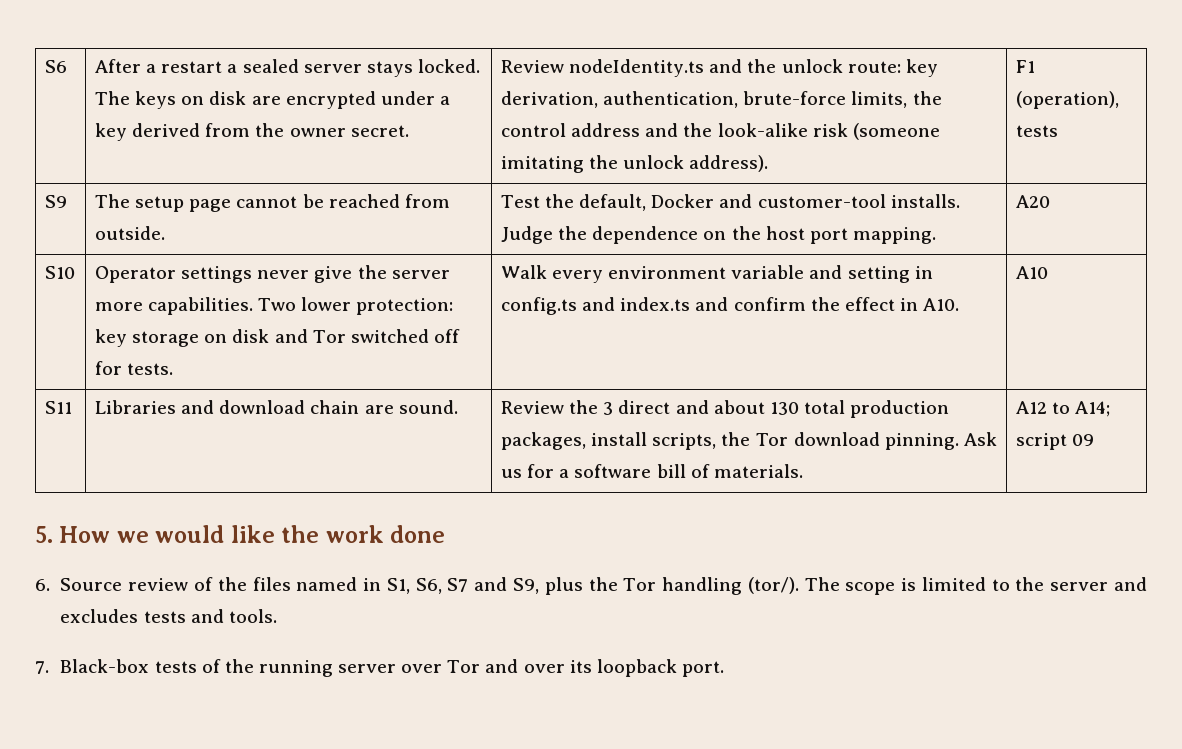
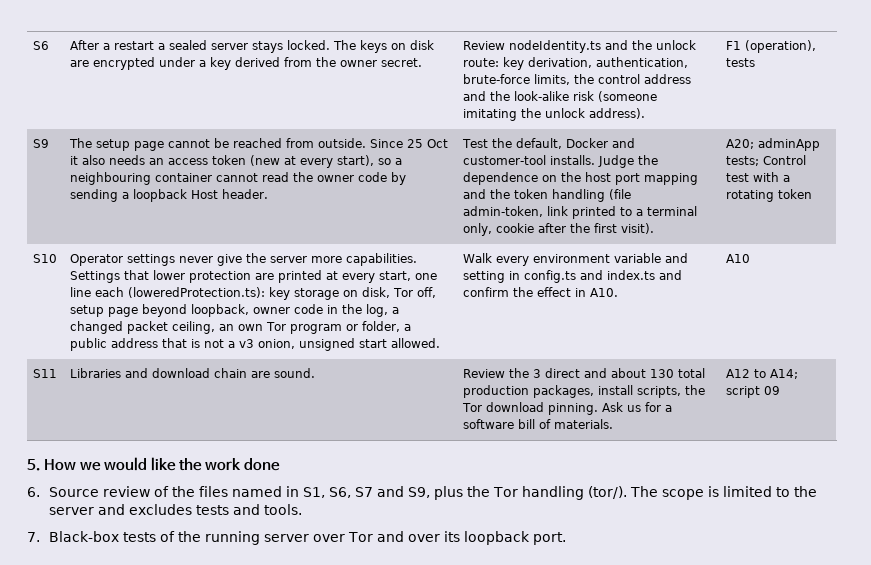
(165, 233) none -> [370,139,449,148] [70,155,403,168] [70,172,407,185] [70,189,269,202] Since 25 Oct it also needs an access token (new at every start), so a neighbouring container cannot read the owner code by sending a loopback Host header.
[852,227,936,244] [1015,195,1050,208] mapping. | A20 -> [644,173,699,185] [463,189,632,202] [463,206,698,219] [463,223,655,236] [726,138,821,151] [726,155,807,166] [726,172,791,182] [726,189,813,202] mapping and the token handling (file admin-token, link printed to a terminal only, cookie after the first visit). | A20; adminApp tests; Control test with a rotating token
[258,297,454,315] [94,329,460,347] [94,361,174,375] Two lower protection: key storage on disk and Tor switched off for tests. -> [70,270,438,283] [70,287,437,300] [70,304,400,317] [70,321,412,334] [70,338,441,351] Settings that lower protection are printed at every start, one line each (loweredProtection.ts): key storage on disk, Tor off, setup page beyond loopback, owner code in the log, a changed packet ceiling, an own Tor program or folder, a public address that is not a v3 onion, unsigned start allowed.

